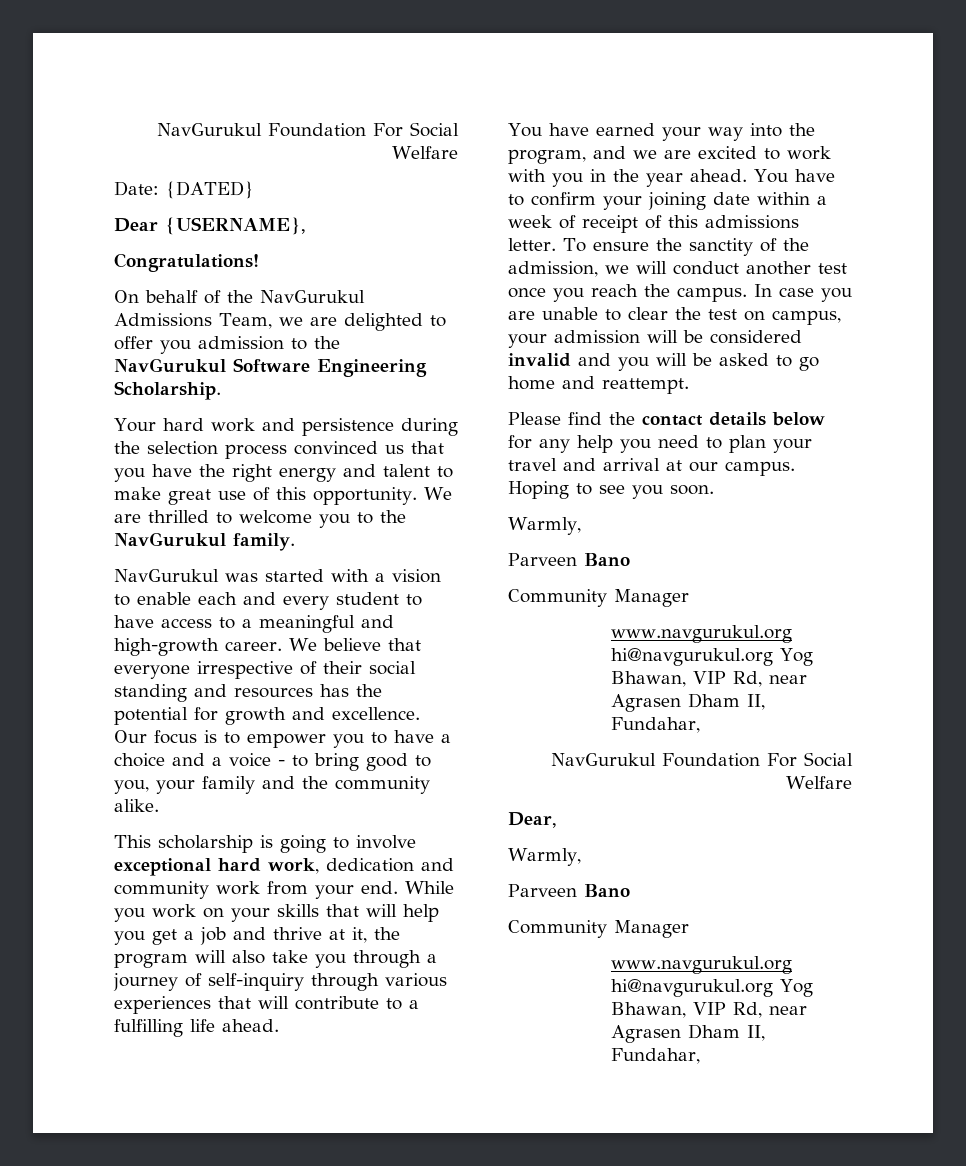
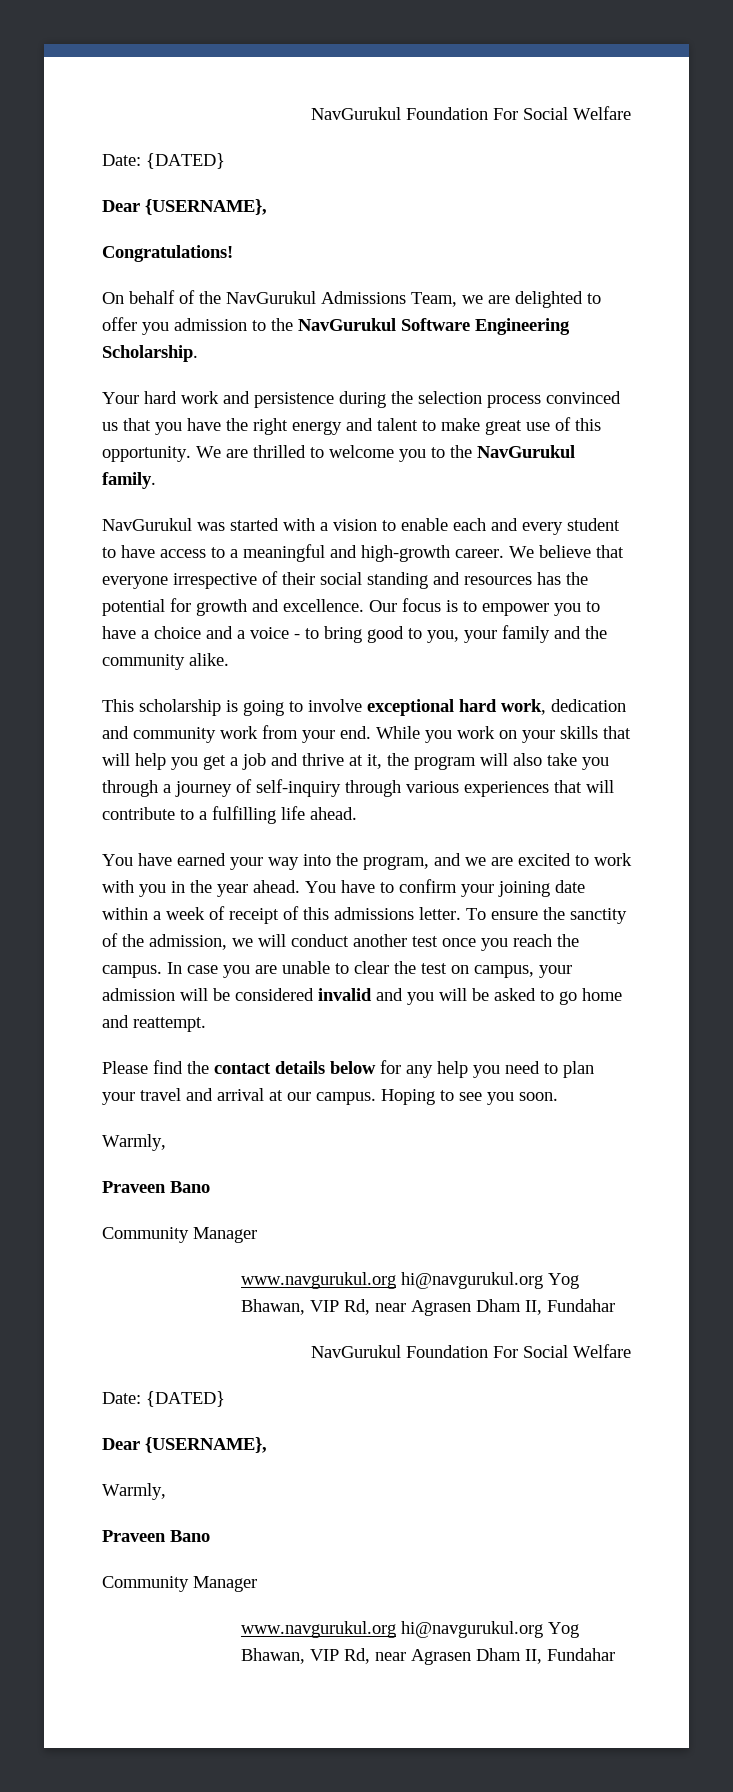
[508,553,577,566] Parveen -> [102,1181,166,1193] Praveen
[611,717,701,733] [551,752,853,767] [786,776,853,789] [508,812,556,828] [508,848,581,866] [508,884,577,897] Fundahar, // NavGurukul Foundation For Social Welfare // Dear, // Warmly, // Parveen -> [547,1299,616,1312] [311,1344,631,1358] [102,1391,225,1407] [102,1437,267,1453] [102,1483,166,1500] [102,1530,166,1542] Fundahar // NavGurukul Foundation For Social Welfare // Date: {DATED} // Dear {USERNAME}, // Warmly, // Praveen
[611,1048,701,1064] Fundahar, -> [547,1648,616,1661] Fundahar

